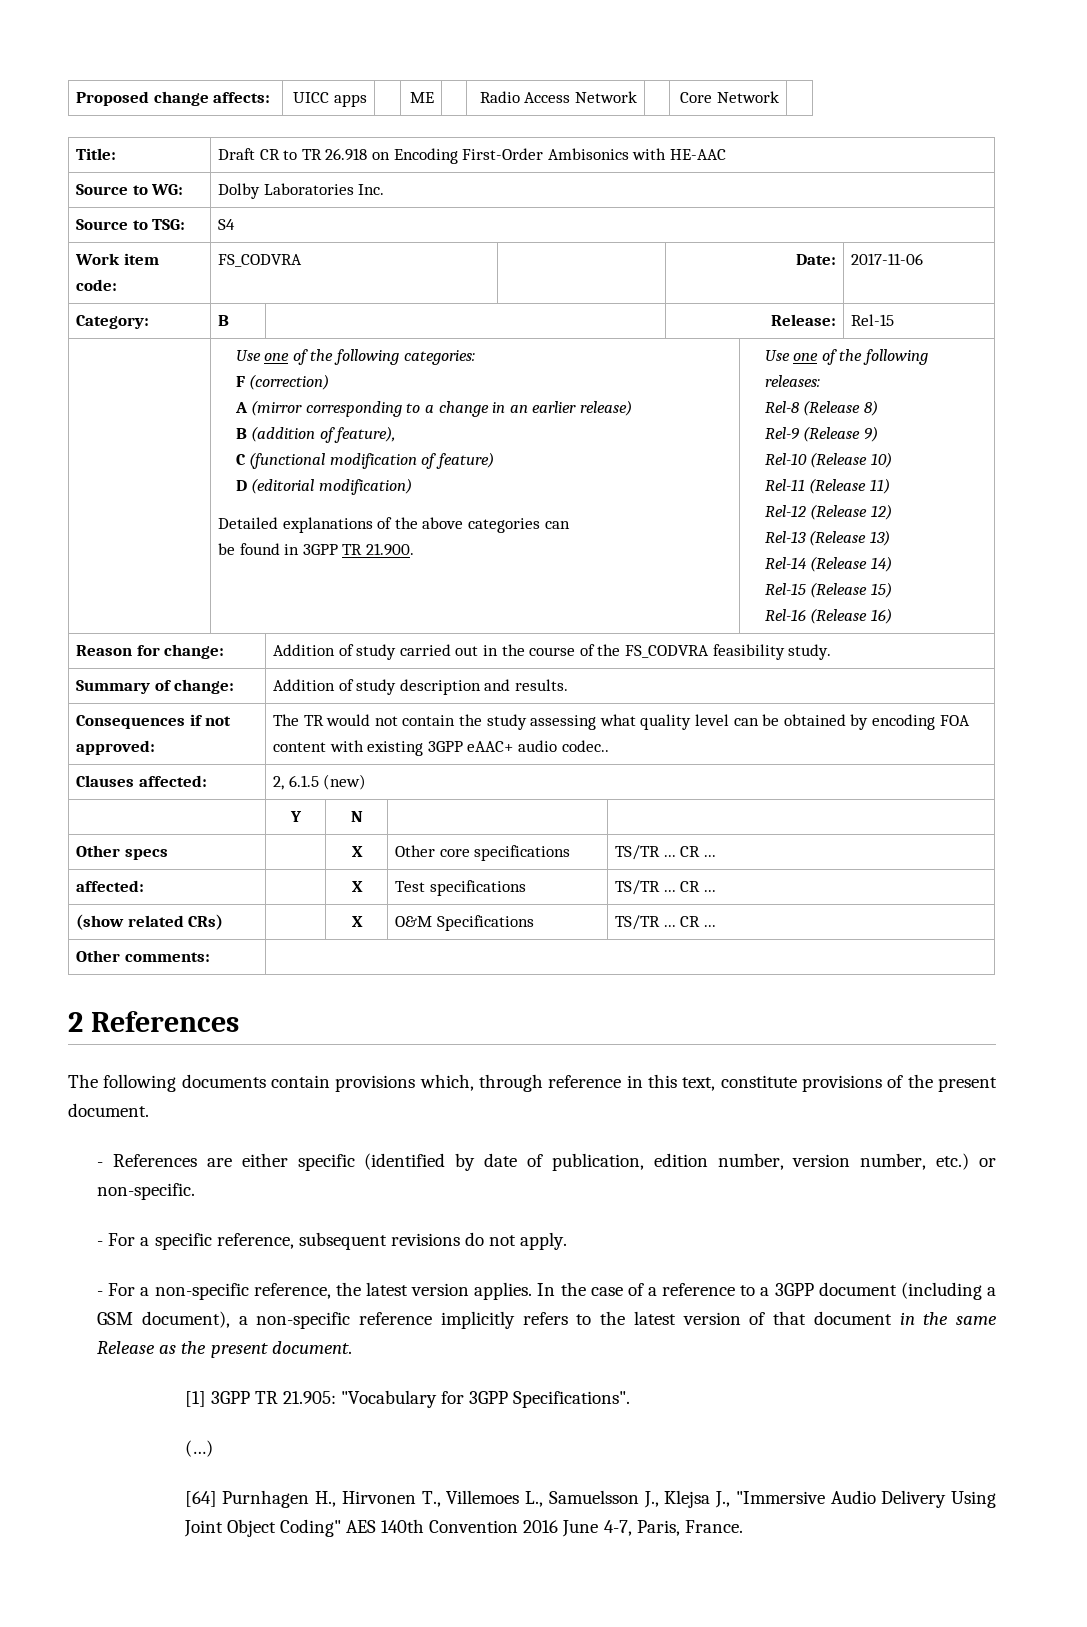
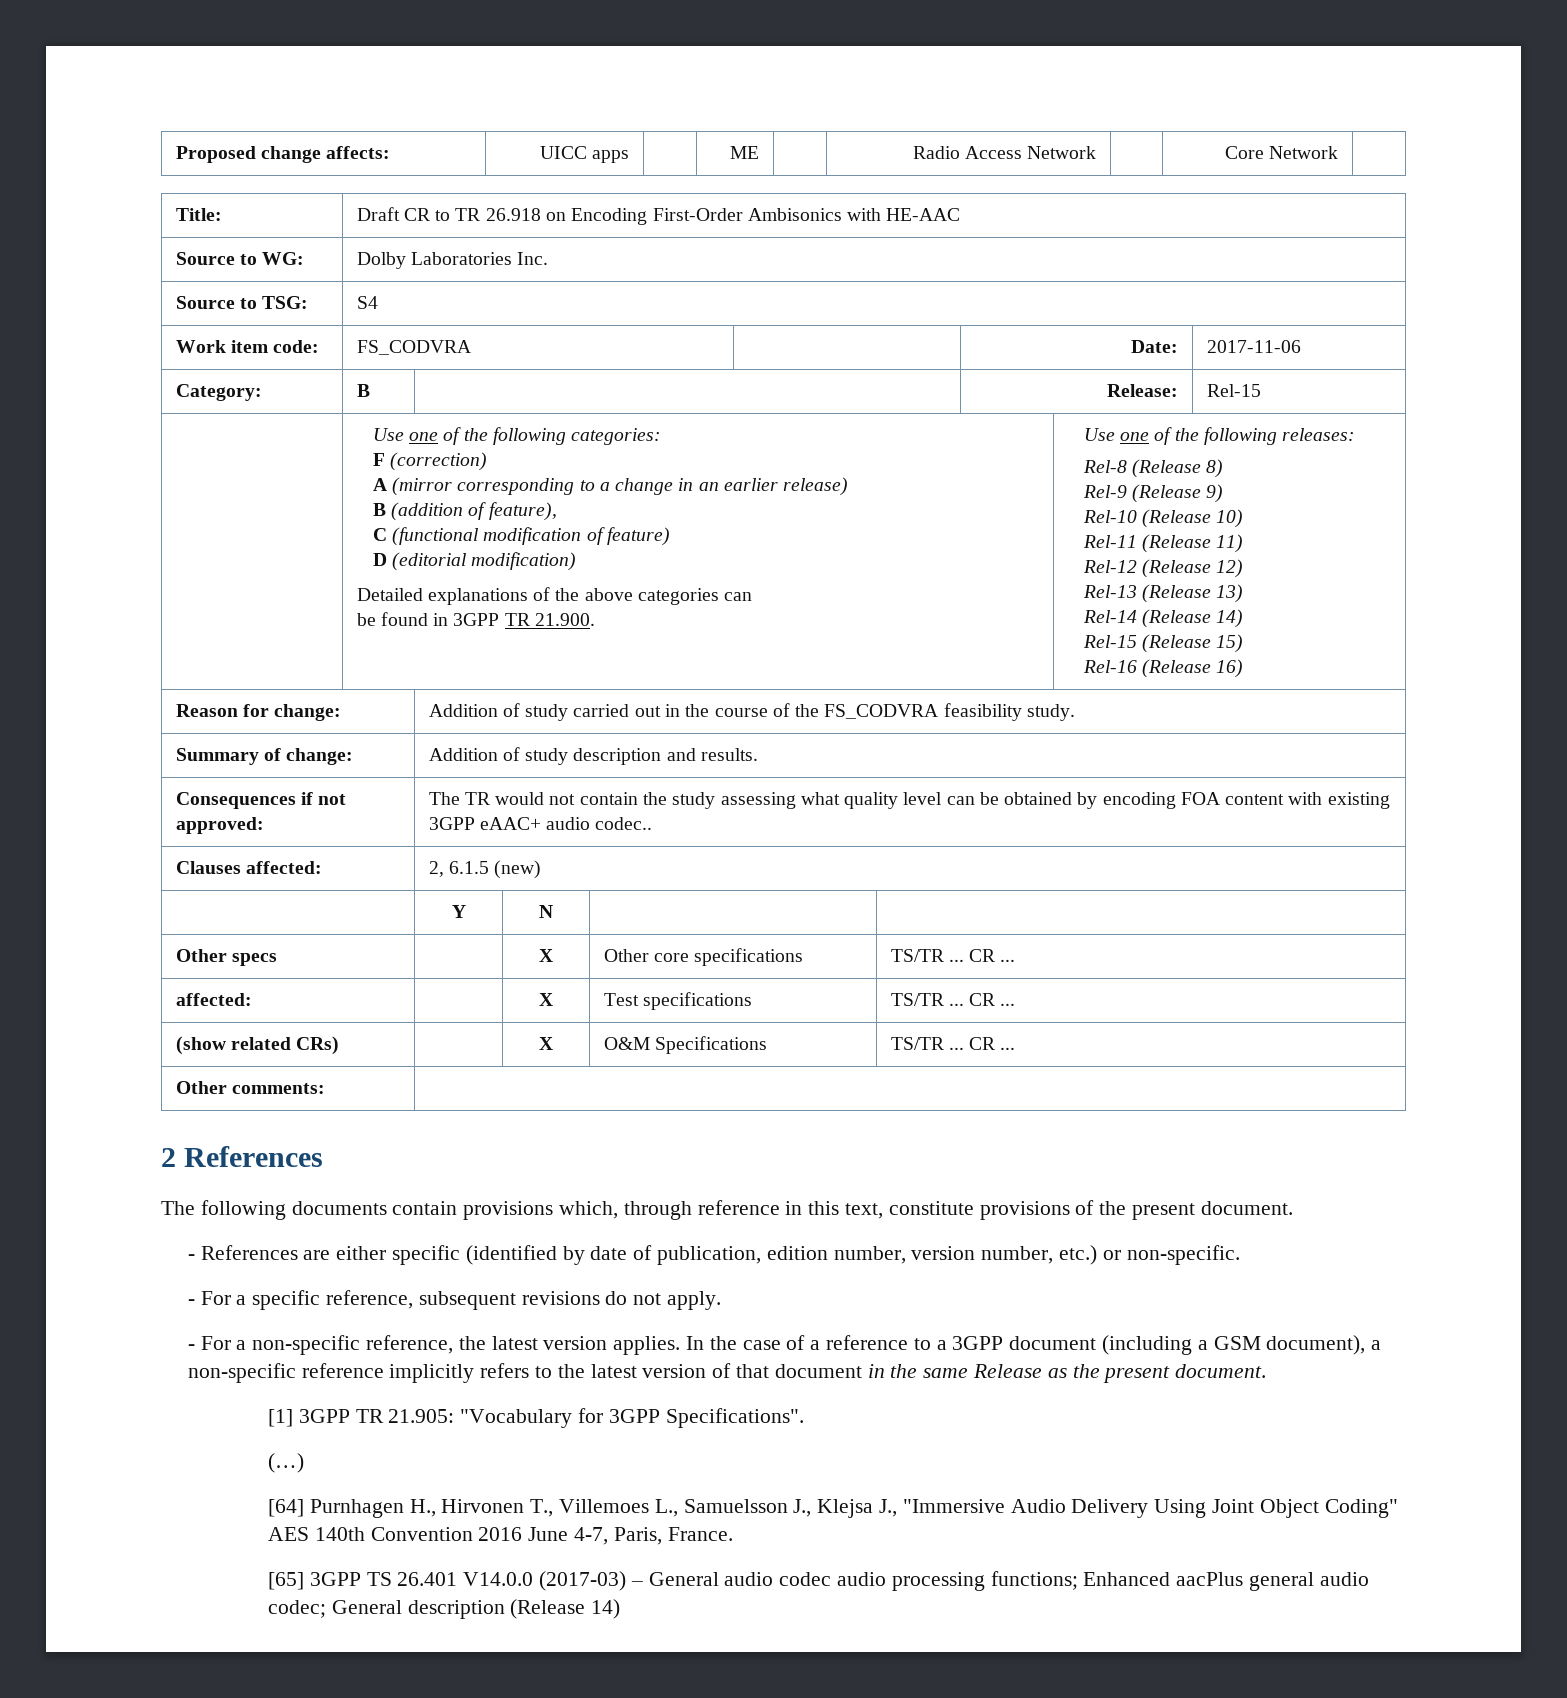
(743, 1526) none -> [267,1571,1369,1591] [267,1599,621,1619] // [65] 3GPP TS 26.401 V14.0.0 (2017-03) – General audio codec audio processing functions; Enhanced aacPlus general audio codec; General description (Release 14)

